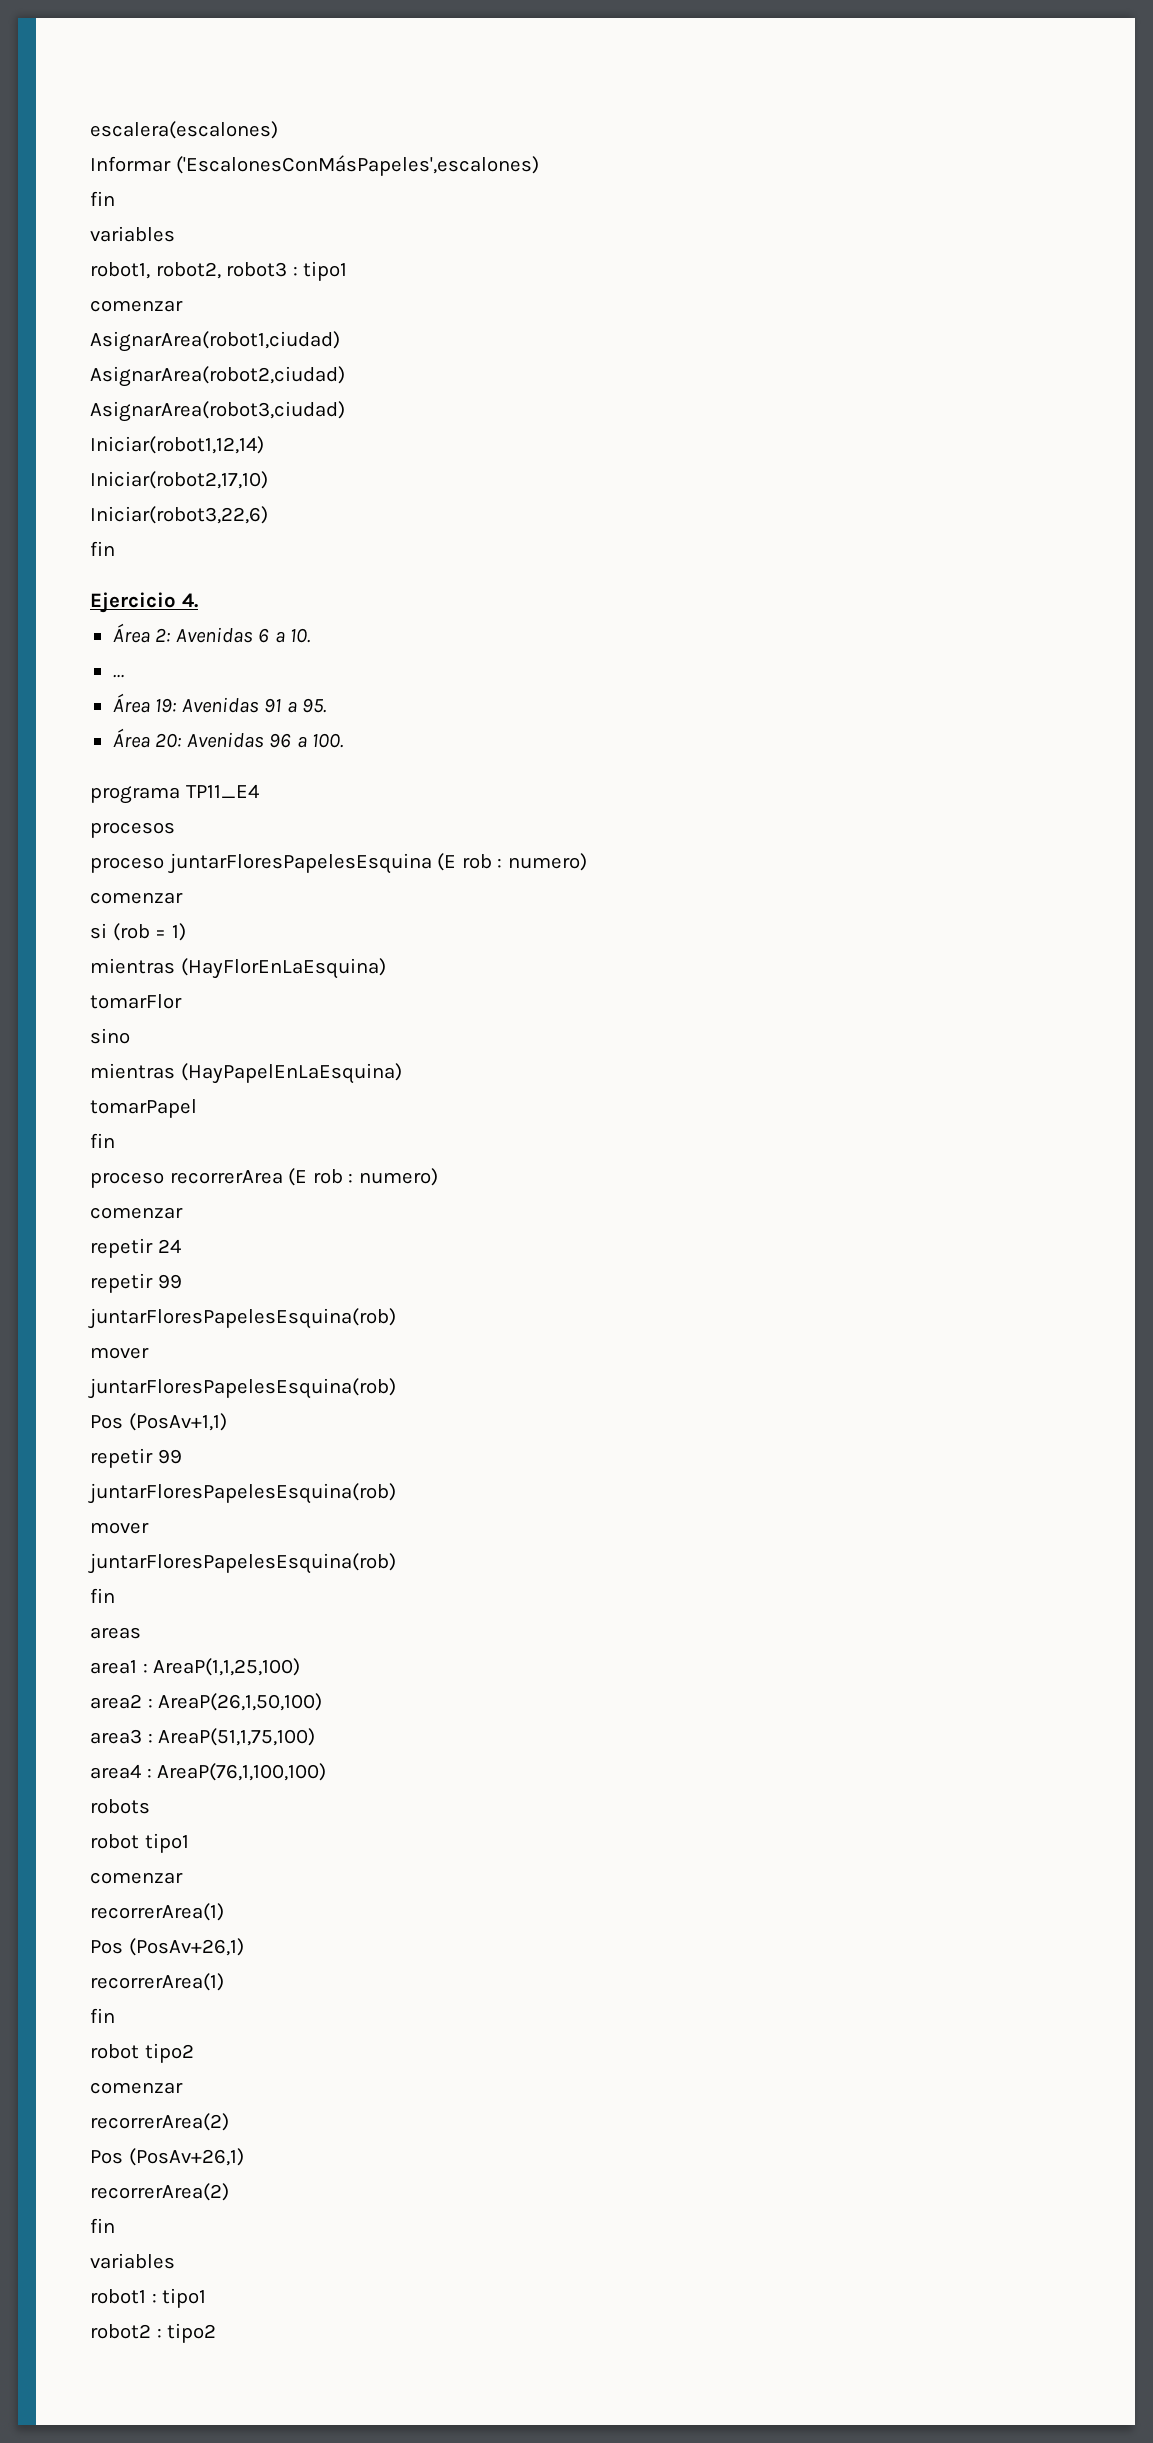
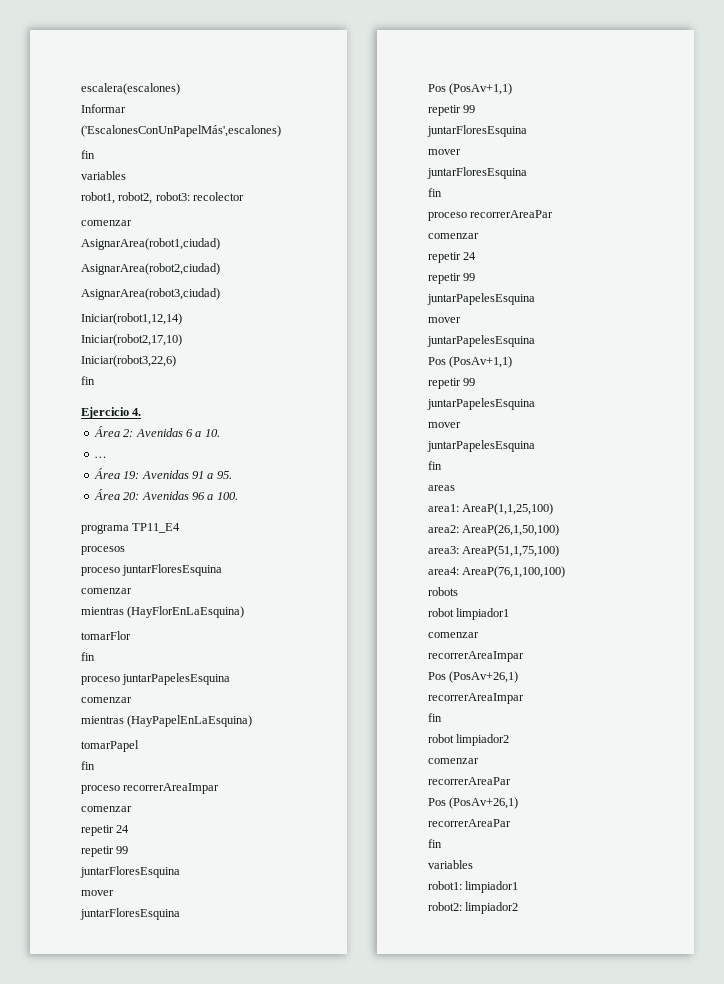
[175,155,539,176] ('EscalonesConMásPapeles',escalones) -> [81,125,281,137] ('EscalonesConUnPapelMás',escalones)
[226,261,348,281] robot3 : tipo1 -> [155,192,245,201] robot3: recolector
[167,853,587,874] [90,892,183,904] [90,923,186,941] juntarFloresPapelesEsquina (E rob : numero) // comenzar // si (rob = 1) -> [122,564,223,576] [81,588,132,594] juntarFloresEsquina // comenzar
[90,1028,130,1044] sino -> [81,652,95,661] [81,673,231,685] [81,697,132,703] fin // proceso juntarPapelesEsquina // comenzar
[169,1168,438,1186] [90,1207,183,1219] [90,1238,181,1258] [90,1273,182,1293] [88,1308,396,1329] [90,1347,149,1359] [88,1378,396,1399] [90,1413,227,1431] [90,1448,182,1468] [88,1483,396,1504] [90,1522,149,1534] [88,1553,396,1574] recorrerArea (E rob : numero) // comenzar // repetir 24 // repetir 99 // juntarFloresPapelesEsquina(rob) // mover // juntarFloresPapelesEsquina(rob) // Pos (PosAv+1,1) // repetir 99 // juntarFloresPapelesEsquina(rob) // mover // juntarFloresPapelesEsquina(rob) -> [123,783,220,794] [81,806,132,812] [81,825,130,836] [81,846,129,857] [80,866,180,878] [81,890,114,896] [80,908,180,920] [428,83,513,95] [428,105,476,116] [427,125,527,137] [428,149,461,155] [427,167,527,179] [428,188,442,197] [428,210,554,221] [428,233,479,239] [428,252,477,263] [428,273,476,284] [427,293,535,305] [428,317,461,323] [427,335,535,347] [428,356,513,368] [428,378,476,389] [427,398,535,410] [428,422,461,428] [427,440,535,452] recorrerAreaImpar // comenzar // repetir 24 // repetir 99 // juntarFloresEsquina // mover // juntarFloresEsquina // Pos (PosAv+1,1) // repetir 99 // juntarFloresEsquina // mover // juntarFloresEsquina // fin // proceso recorrerAreaPar // comenzar // repetir 24 // repetir 99 // juntarPapelesEsquina // mover // juntarPapelesEsquina // Pos (PosAv+1,1) // repetir 99 // juntarPapelesEsquina // mover // juntarPapelesEsquina
[90,1660,148,1674] area1 : -> [428,504,459,512] area1:
[90,1694,153,1709] area2 : -> [428,525,459,533] area2:
[90,1729,153,1744] area3 : -> [428,546,459,554] area3:
[90,1764,152,1779] area4 : -> [428,567,459,575] area4:
[144,1833,189,1853] [90,1872,183,1884] [90,1903,224,1921] [90,1938,244,1956] [90,1973,224,1991] tipo1 // comenzar // recorrerArea(1) // Pos (PosAv+26,1) // recorrerArea(1) -> [456,608,510,620] [428,632,479,638] [428,651,524,662] [428,671,519,683] [428,693,524,704] limpiador1 // comenzar // recorrerAreaImpar // Pos (PosAv+26,1) // recorrerAreaImpar
[144,2043,194,2063] [90,2082,183,2094] [90,2113,229,2131] [90,2148,244,2166] [90,2183,229,2201] [90,2218,115,2233] [90,2253,175,2269] [90,2288,207,2308] [90,2323,217,2343] tipo2 // comenzar // recorrerArea(2) // Pos (PosAv+26,1) // recorrerArea(2) // fin // variables // robot1 : tipo1 // robot2 : tipo2 -> [456,734,510,746] [428,758,479,764] [428,777,511,785] [428,797,519,809] [428,819,511,827] [428,839,442,848] [428,860,473,869] [428,881,519,893] [428,902,519,914] limpiador2 // comenzar // recorrerAreaPar // Pos (PosAv+26,1) // recorrerAreaPar // fin // variables // robot1: limpiador1 // robot2: limpiador2

